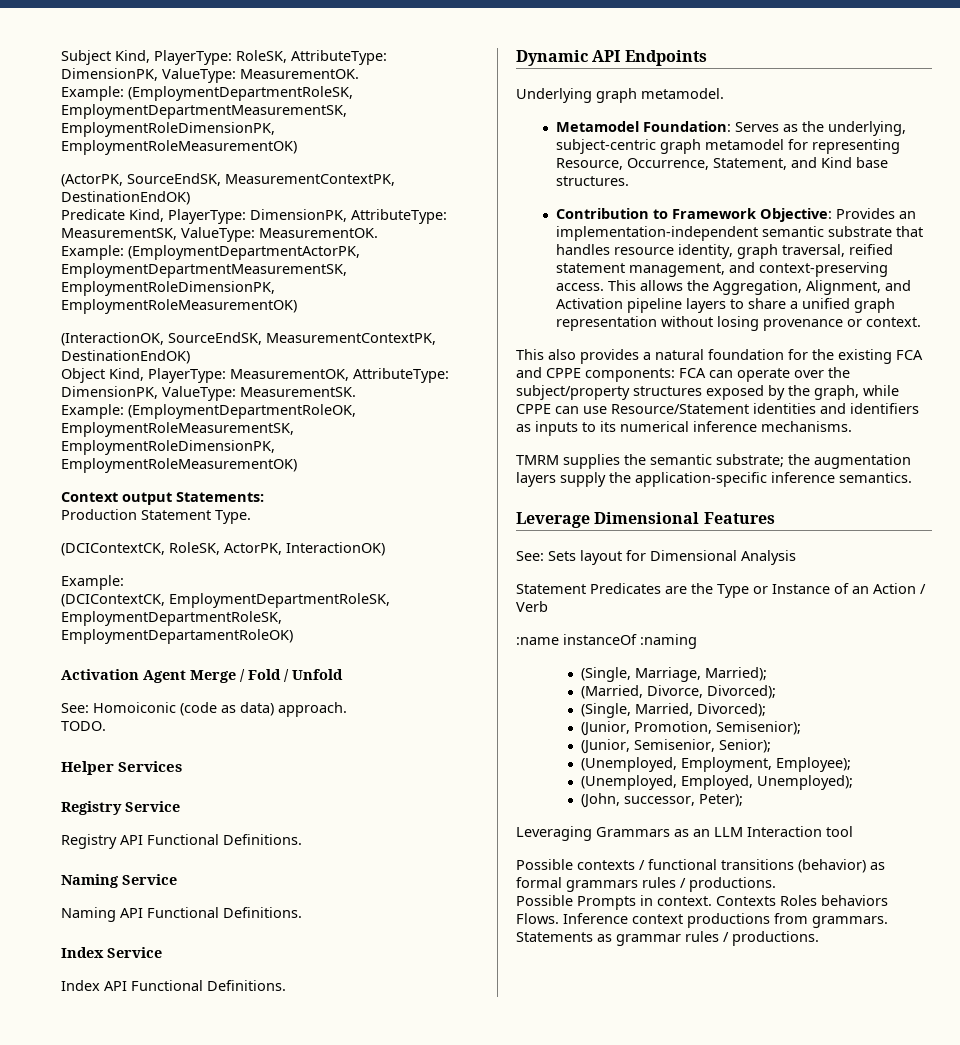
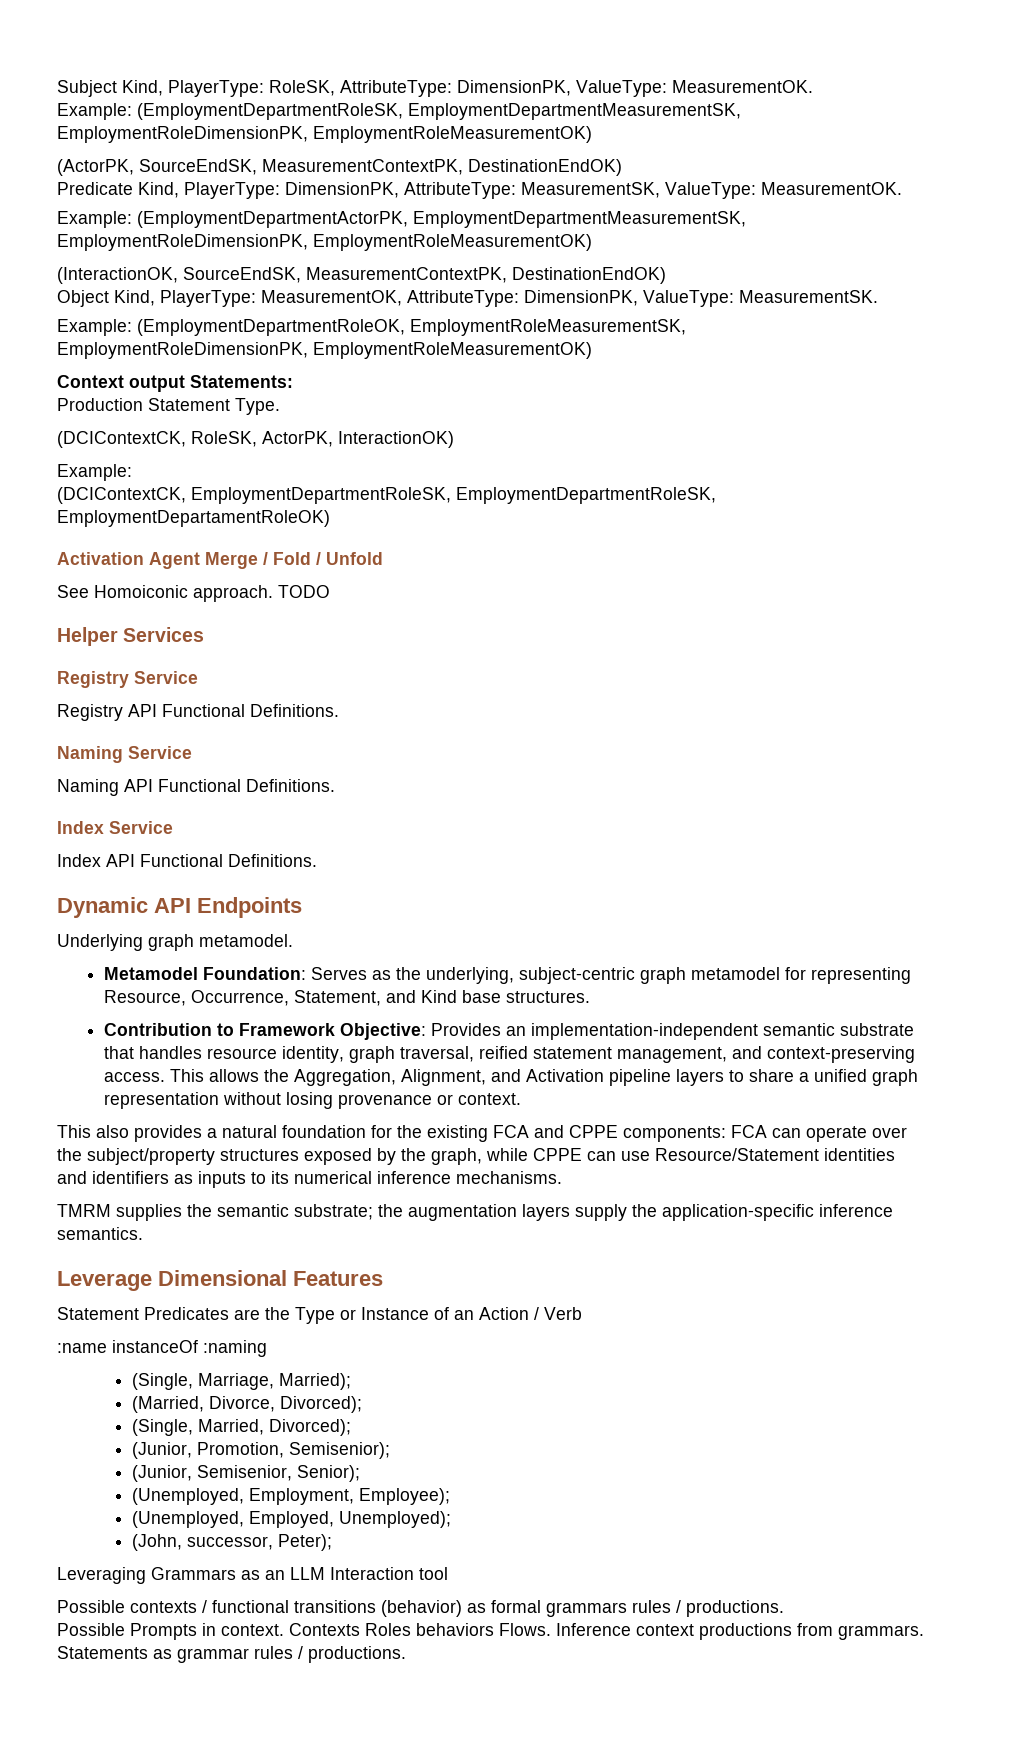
[61,702,274,716] See: Homoiconic (code as data) -> [57,585,188,598] See Homoiconic
[61,721,106,731] // TODO. -> [278,585,330,598] TODO
[516,550,796,565] // See: Sets layout for Dimensional Analysis -> (383, 1278) none

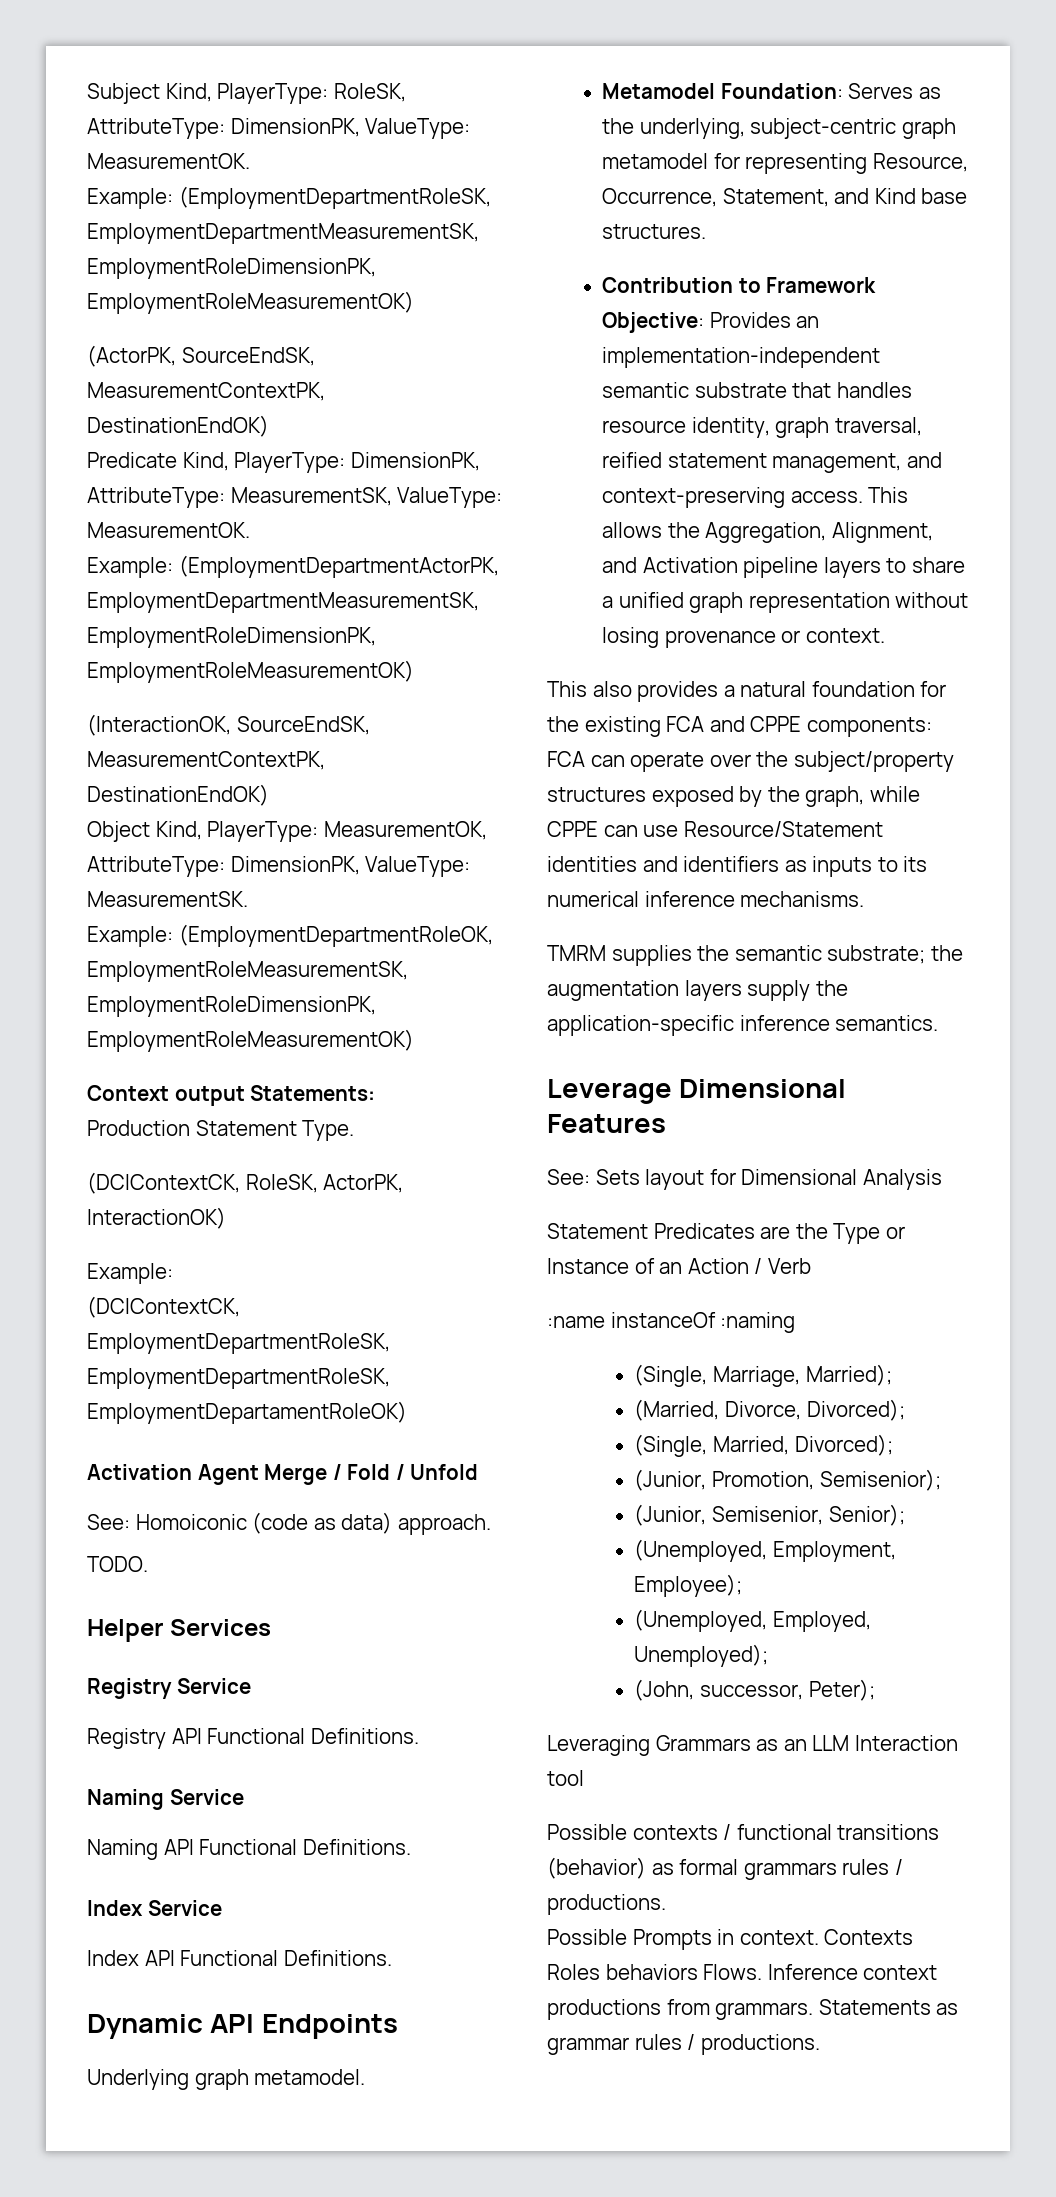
[57,585,188,598] See Homoiconic -> [87,1512,393,1534] See: Homoiconic (code as data)
[278,585,330,598] TODO -> [87,1556,148,1572] // TODO.
(383, 1278) none -> [547,1169,942,1190] // See: Sets layout for Dimensional Analysis

